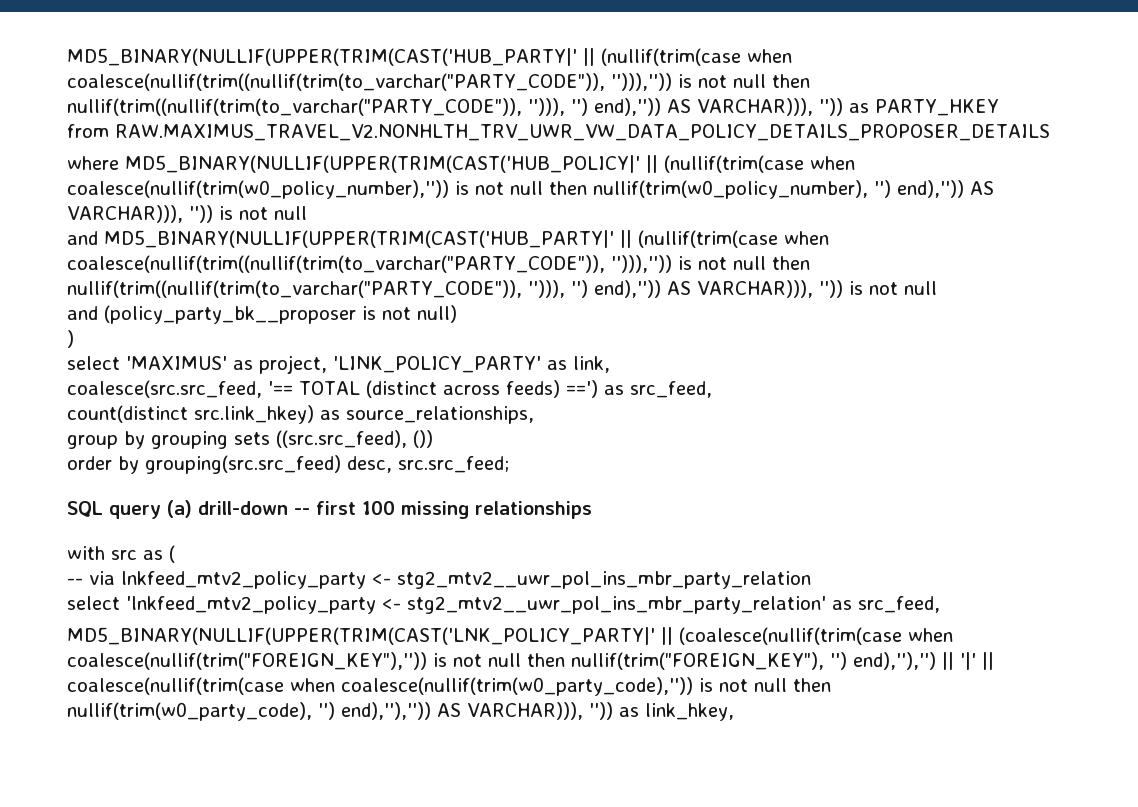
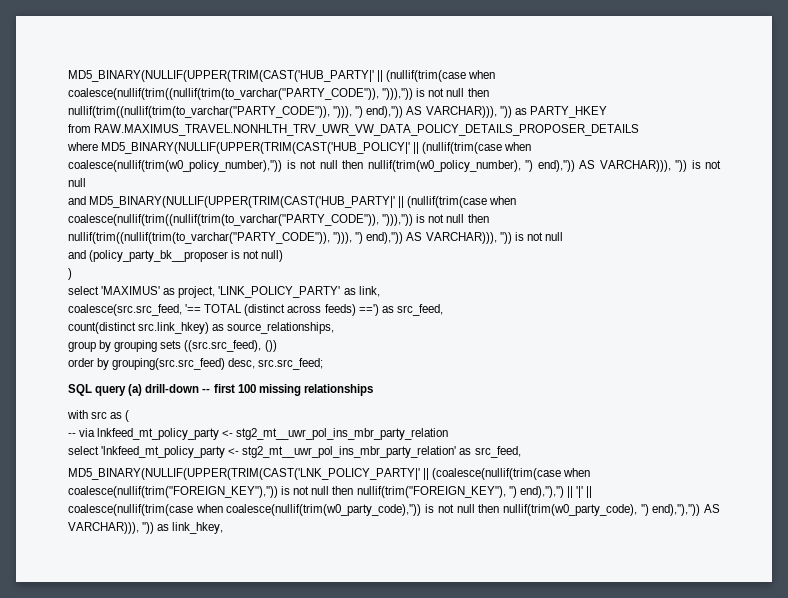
[115,124,1050,141] RAW.MAXIMUS_TRAVEL_V2.NONHLTH_TRV_UWR_VW_DATA_POLICY_DETAILS_PROPOSER_DETAILS -> [94,124,640,136] RAW.MAXIMUS_TRAVEL.NONHLTH_TRV_UWR_VW_DATA_POLICY_DETAILS_PROPOSER_DETAILS
[121,571,811,589] [67,596,826,614] lnkfeed_mtv2_policy_party <- stg2_mtv2__uwr_pol_ins_mbr_party_relation // select 'lnkfeed_mtv2_policy_party <- stg2_mtv2__uwr_pol_ins_mbr_party_relation' -> [97,428,449,440] [68,446,457,458] lnkfeed_mt_policy_party <- stg2_mt__uwr_pol_ins_mbr_party_relation // select 'lnkfeed_mt_policy_party <- stg2_mt__uwr_pol_ins_mbr_party_relation'

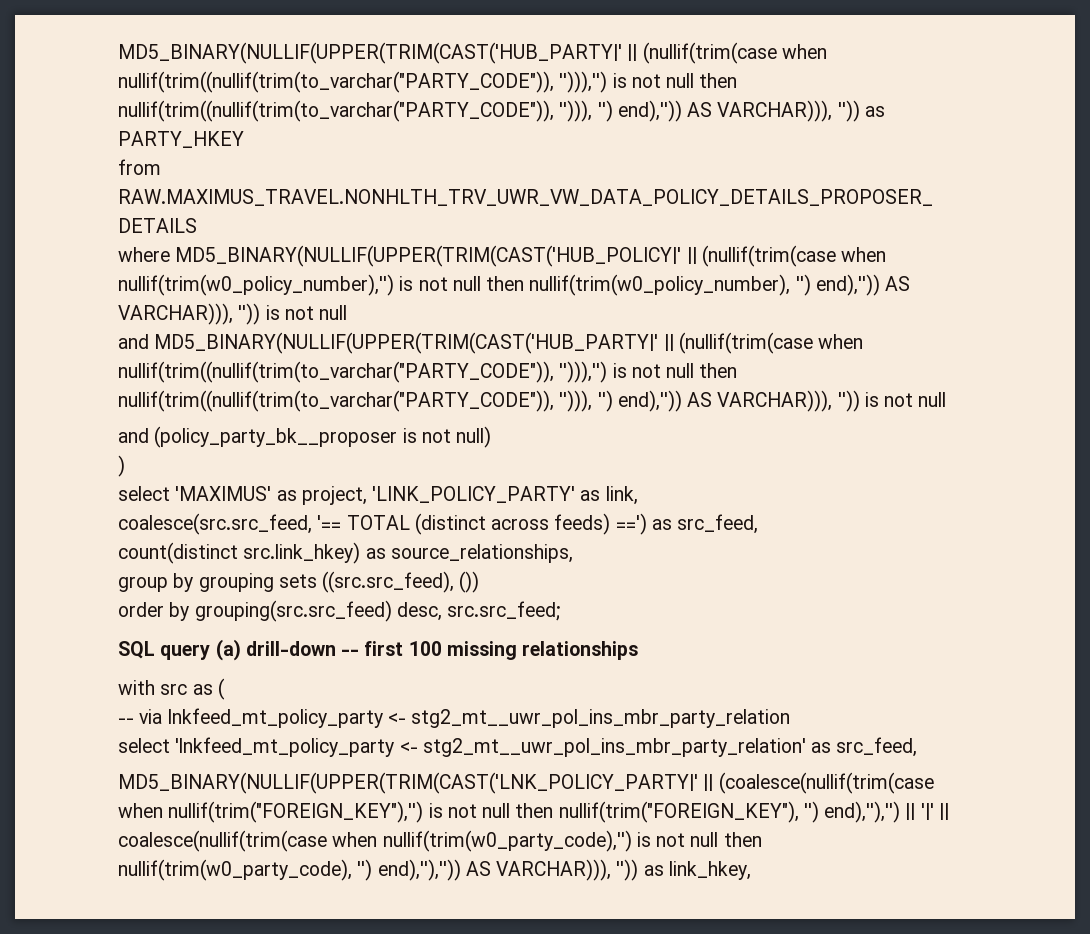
[68,70,496,82] [68,88,414,100] MD5_BINARY(NULLIF(UPPER(TRIM(CAST('HUB_PARTY|' || (nullif(trim(case when coalesce(nullif(trim((nullif(trim(to_varchar("PARTY_CODE")), ''))),'')) -> [118,42,827,64] [118,71,608,93] MD5_BINARY(NULLIF(UPPER(TRIM(CAST('HUB_PARTY|' || (nullif(trim(case when nullif(trim((nullif(trim(to_varchar("PARTY_CODE")), ''))),'')
[68,160,282,172] coalesce(nullif(trim(w0_policy_number),'')) -> [118,274,394,296] nullif(trim(w0_policy_number),'')
[68,214,414,226] coalesce(nullif(trim((nullif(trim(to_varchar("PARTY_CODE")), ''))),'')) -> [118,361,608,383] nullif(trim((nullif(trim(to_varchar("PARTY_CODE")), ''))),'')
[68,486,278,498] coalesce(nullif(trim("FOREIGN_KEY"),'')) -> [168,801,424,823] nullif(trim("FOREIGN_KEY"),'')
[226,504,422,516] coalesce(nullif(trim(w0_party_code),'')) -> [382,830,632,852] nullif(trim(w0_party_code),'')

